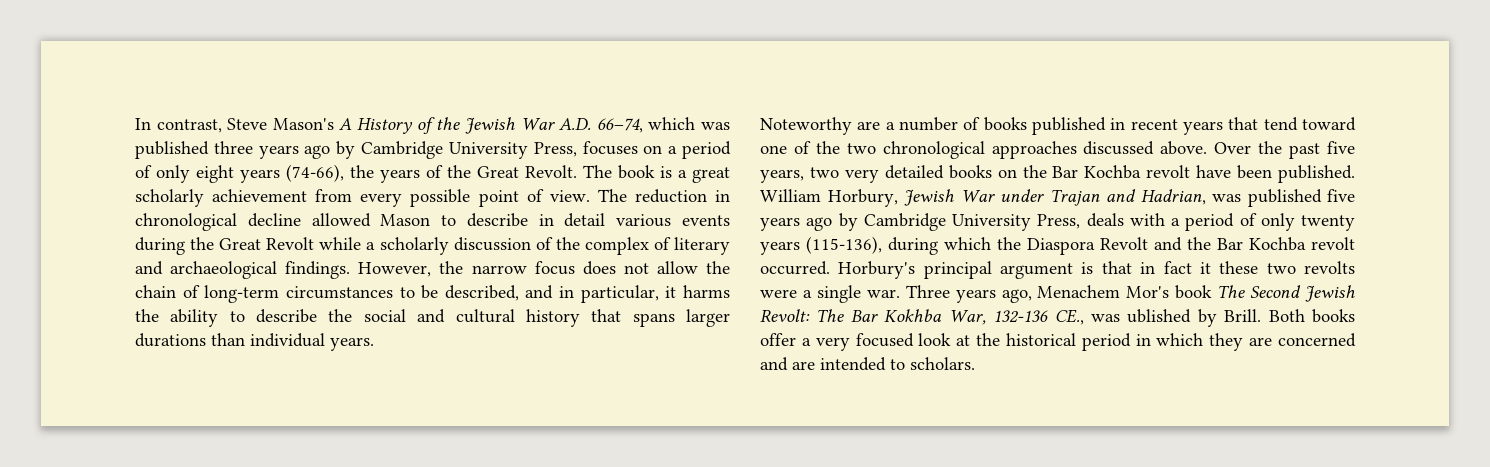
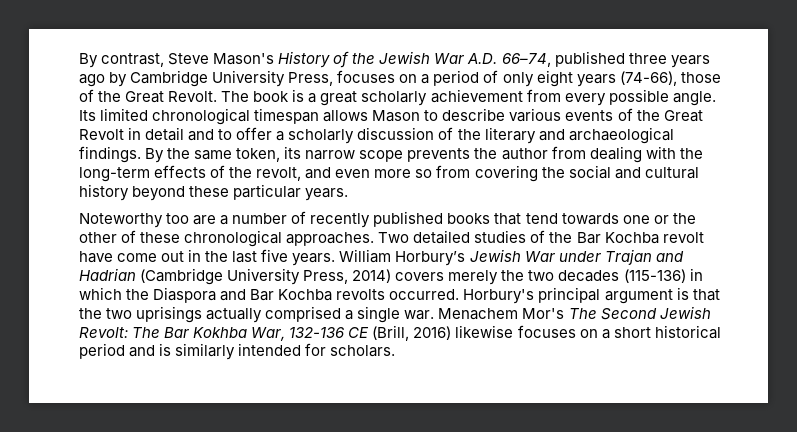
[135,118,151,130] In -> [79,53,98,68] By
[339,118,353,130] A -> (275, 59) none
[648,117,731,130] which was -> (551, 60) none
[350,165,420,183] the years -> [680,72,721,83] those
[478,189,731,207] [135,213,371,231] point of view. The reduction in chronological decline allowed -> [672,91,716,106] [79,108,369,125] angle. Its limited chronological timespan allows
[538,213,606,227] in detail -> (506, 114) none
[135,237,185,255] during -> [617,108,633,121] of
[319,237,362,250] while -> [128,127,273,141] in detail and to offer
[584,237,671,255] complex of -> (481, 134) none
[358,261,731,277] [135,285,730,303] [135,309,318,327] However, the narrow focus does not allow the chain of long-term circumstances to be described, and in particular, it harms the ability to describe -> [145,146,703,163] [79,165,538,182] By the same token, its narrow scope prevents the author from dealing with the long-term effects of the revolt, and even more so from covering
[591,309,731,327] [135,333,325,347] that spans larger durations than individual -> [132,184,302,201] beyond these particular
(852, 126) none -> [166,213,190,224] too
[983,117,1356,135] [760,141,1355,159] [760,165,1017,183] books published in recent years that tend toward one of the two chronological approaches discussed above. Over the past five years, two very detailed books on -> [310,211,696,228] [79,230,546,247] recently published books that tend towards one or the other of these chronological approaches. Two detailed studies of
[1237,165,1355,183] [760,189,898,207] been published. William Horbury, -> [117,249,466,266] come out in the last five years. William Horbury’s
[1140,189,1355,207] [760,213,1355,231] [760,236,1355,255] Hadrian, was published five years ago by Cambridge University Press, deals with a period of only twenty years (115-136), during which the Diaspora Revolt and the Bar Kochba revolt -> [79,268,703,285] [79,287,386,303] Hadrian (Cambridge University Press, 2014) covers merely the two decades (115-136) in which the Diaspora and Bar Kochba revolts
[1140,261,1355,274] [760,285,1032,303] in fact it these two revolts were a single war. Three years ago, -> [79,306,435,323] the two uprisings actually comprised a single war.
[1175,285,1213,299] book -> (565, 313) none
[1054,309,1355,327] [760,333,1356,351] [760,357,905,371] CE., was ublished by Brill. Both books offer a very focused look at the historical period in which they are concerned and are intended to -> [348,325,721,341] [79,343,327,360] CE (Brill, 2016) likewise focuses on a short historical period and is similarly intended for

